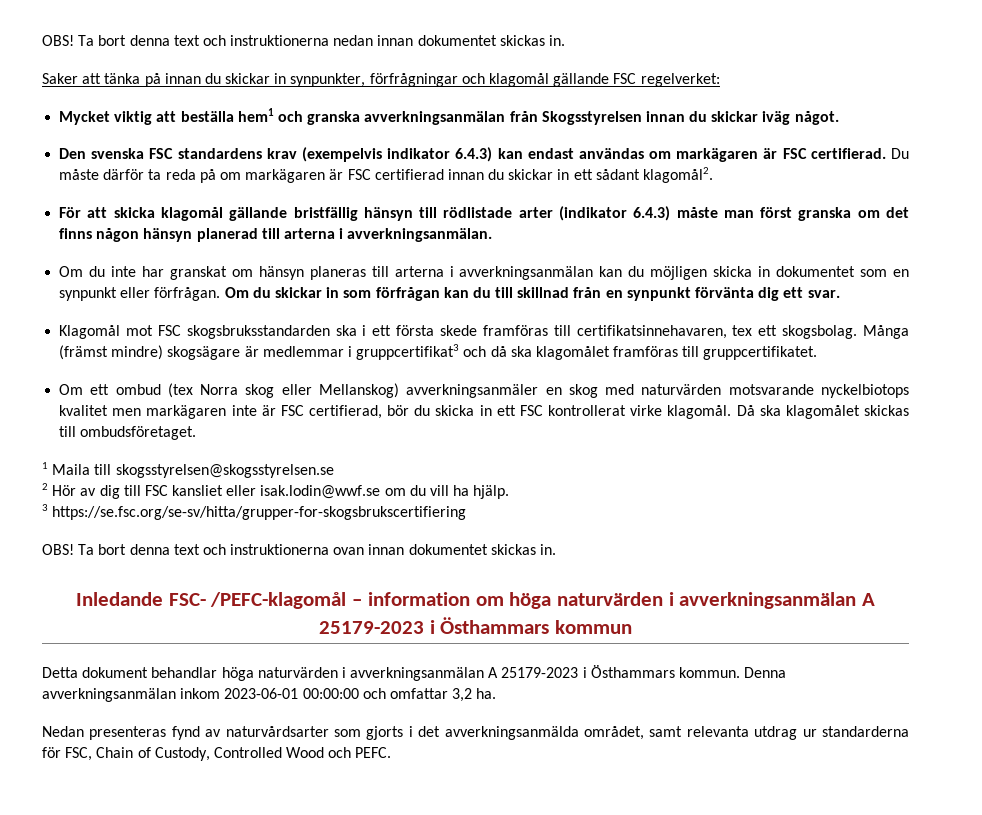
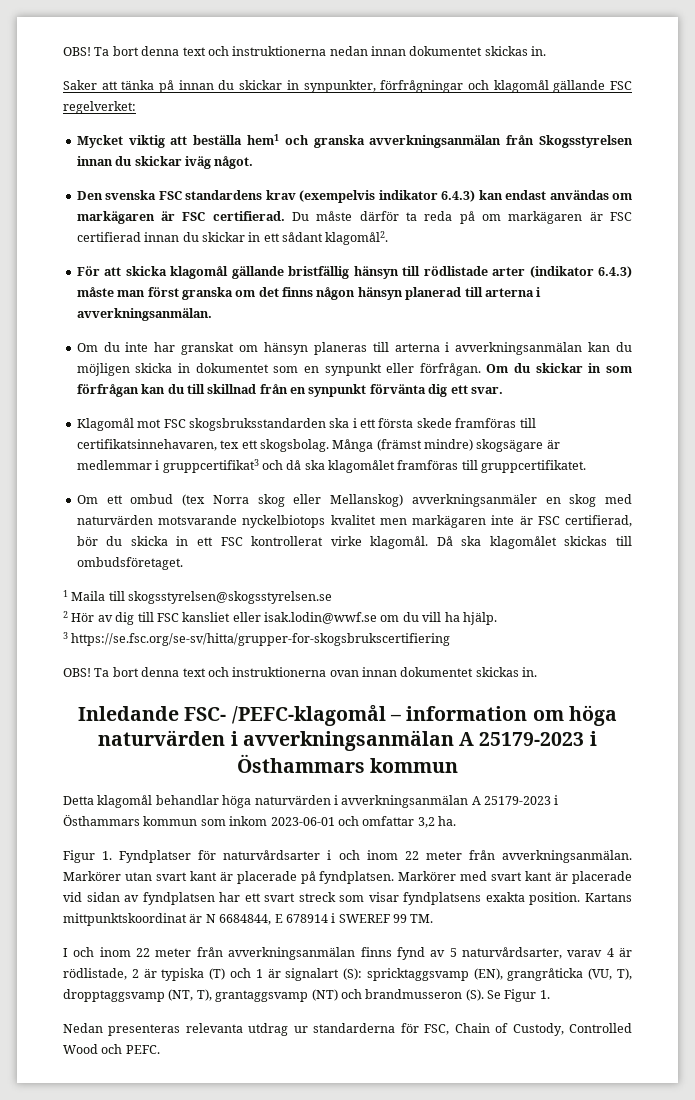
[82,667,149,678] dokument -> [97,795,153,808] klagomål
[679,667,787,678] [42,688,176,702] kommun. Denna avverkningsanmälan -> [143,816,226,826] kommun som
[302,688,359,699] 00:00:00 -> (335, 821) none
[42,726,683,740] Nedan presenteras fynd av naturvårdsarter som gjorts i det avverkningsanmälda området, samt -> [63,850,632,863] [63,871,632,884] [63,892,633,905] [63,913,434,926] [63,947,632,960] [63,968,632,981] [63,989,550,1002] [63,1023,181,1036] Figur 1. Fyndplatser för naturvårdsarter i och inom 22 meter från avverkningsanmälan. Markörer utan svart kant är placerade på fyndplatsen. Markörer med svart kant är placerade vid sidan av fyndplatsen har ett svart streck som visar fyndplatsens exakta position. Kartans mittpunktskoordinat är N 6684844, E 678914 i SWEREF 99 TM. // I och inom 22 meter från avverkningsanmälan finns fynd av 5 naturvårdsarter, varav 4 är rödlistade, 2 är typiska (T) och 1 är signalart (S): spricktaggsvamp (EN), grangråticka (VU, T), dropptaggsvamp (NT, T), grantaggsvamp (NT) och brandmusseron (S). Se Figur 1. // Nedan presenteras

